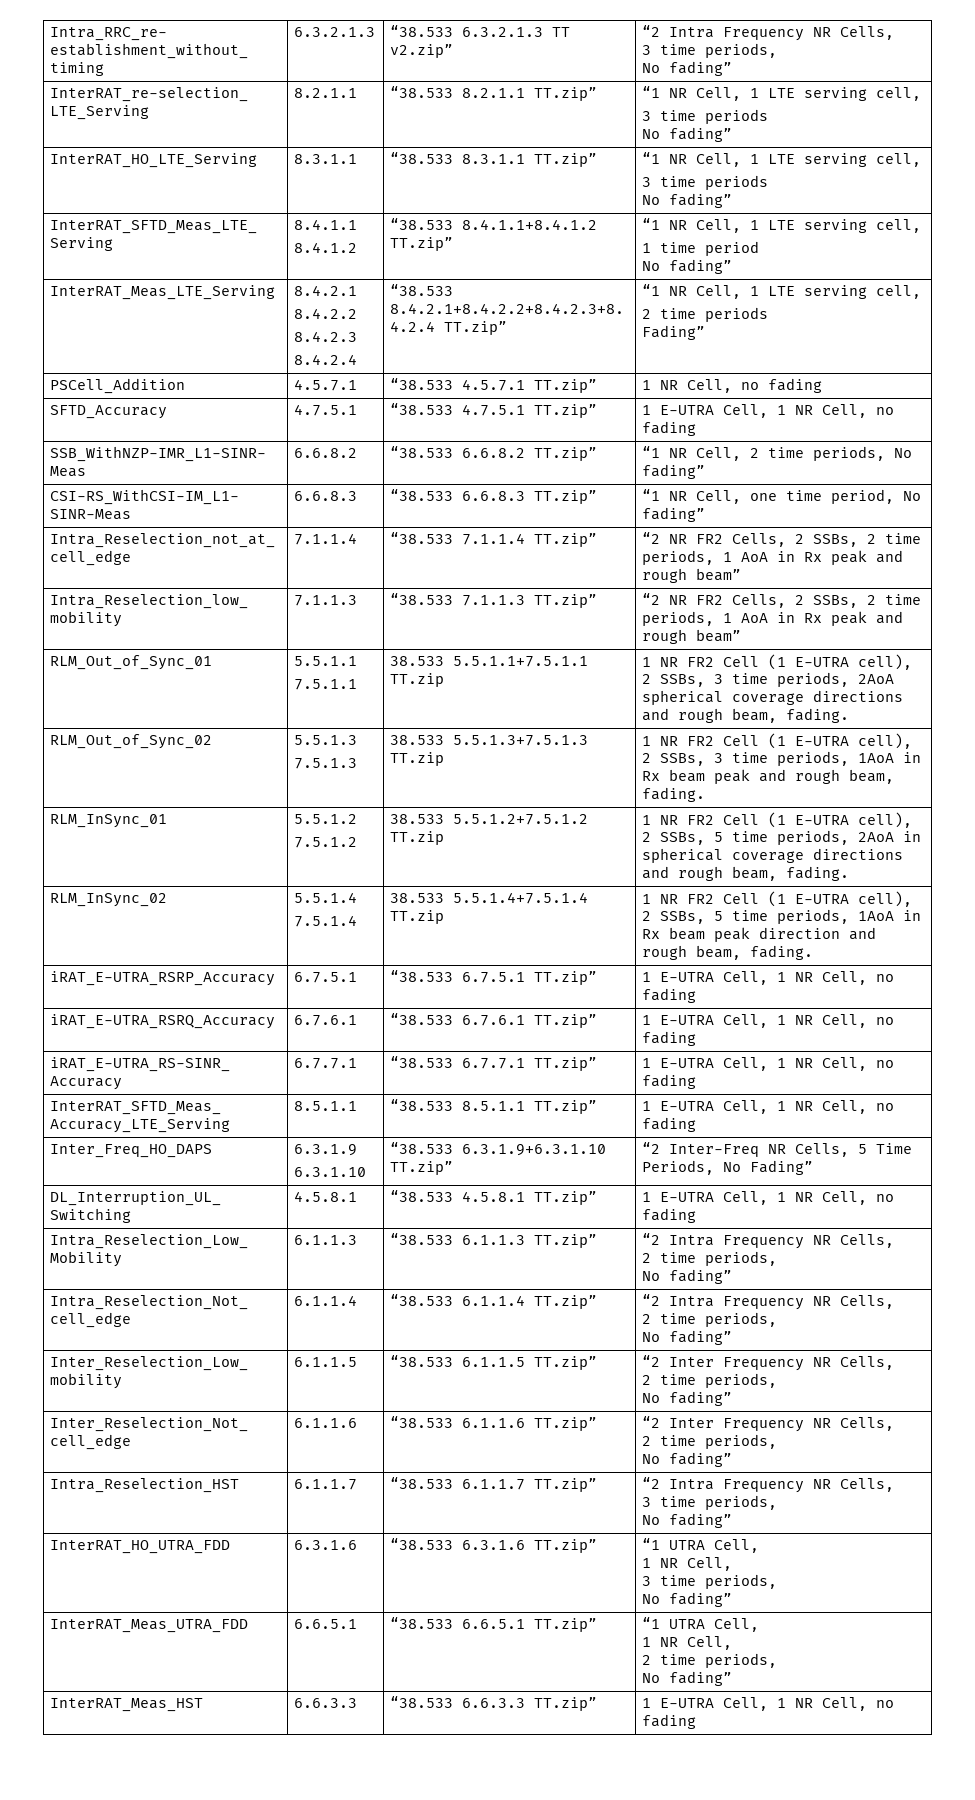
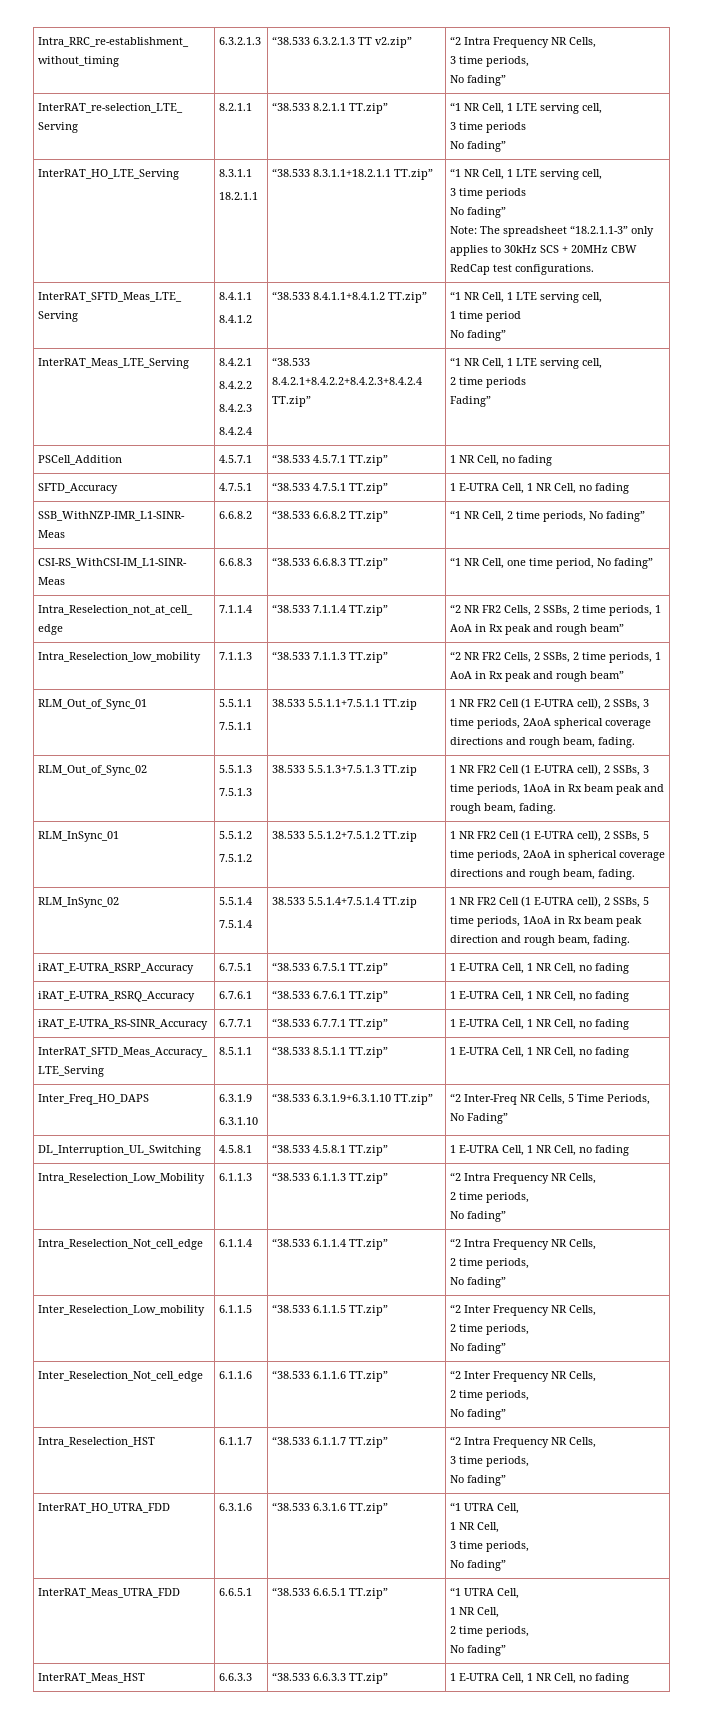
[389,152,525,164] | “38.533 8.3.1.1 -> [218,192,258,200] [271,168,391,177] // 18.2.1.1 | “38.533 8.3.1.1+18.2.1.1
(732, 200) none -> [449,225,654,237] [449,245,637,256] [449,264,594,275] // Note: The spreadsheet “18.2.1.1-3” only applies to 30kHz SCS + 20MHz CBW RedCap test configurations.

